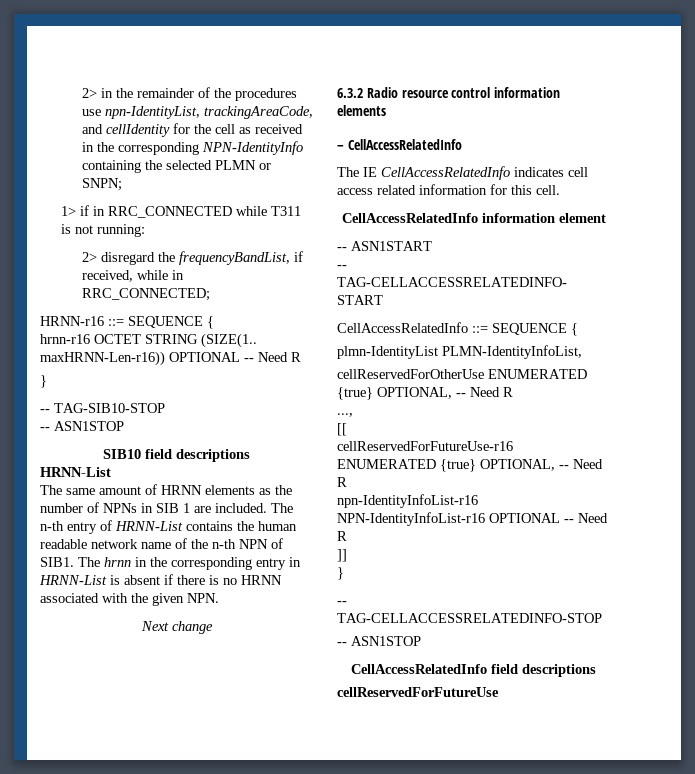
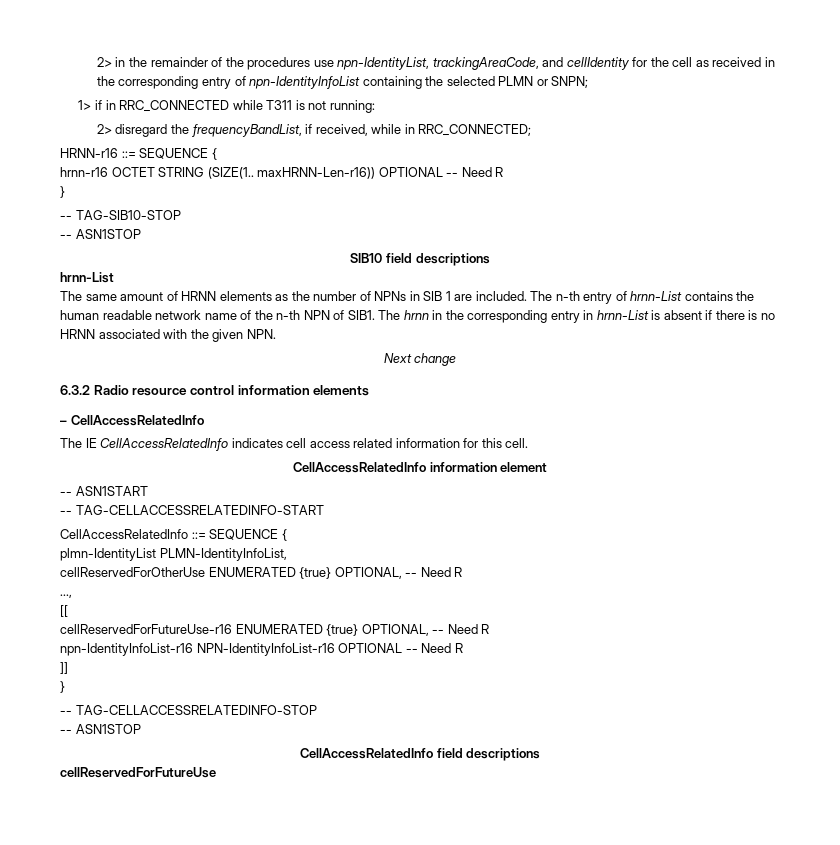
[201,141,303,155] NPN-IdentityInfo -> [201,76,361,89] entry of npn-IdentityInfoList
[40,467,111,477] HRNN-List -> [60,272,114,283] hrnn-List
[115,521,183,531] HRNN-List -> [630,291,683,301] hrnn-List
[39,575,107,585] HRNN-List -> [596,310,649,320] hrnn-List

